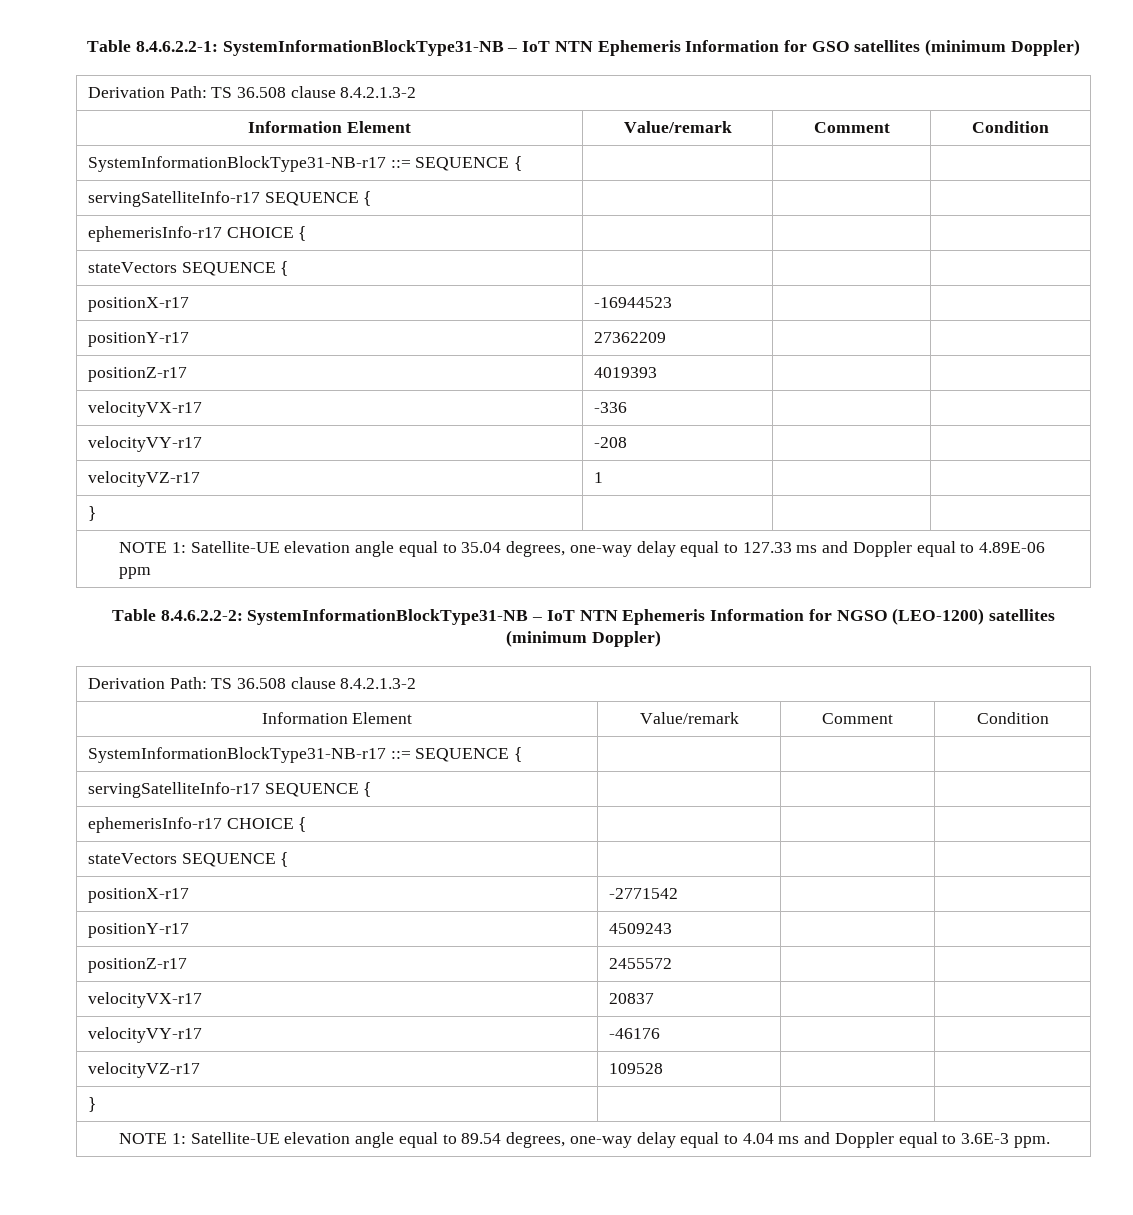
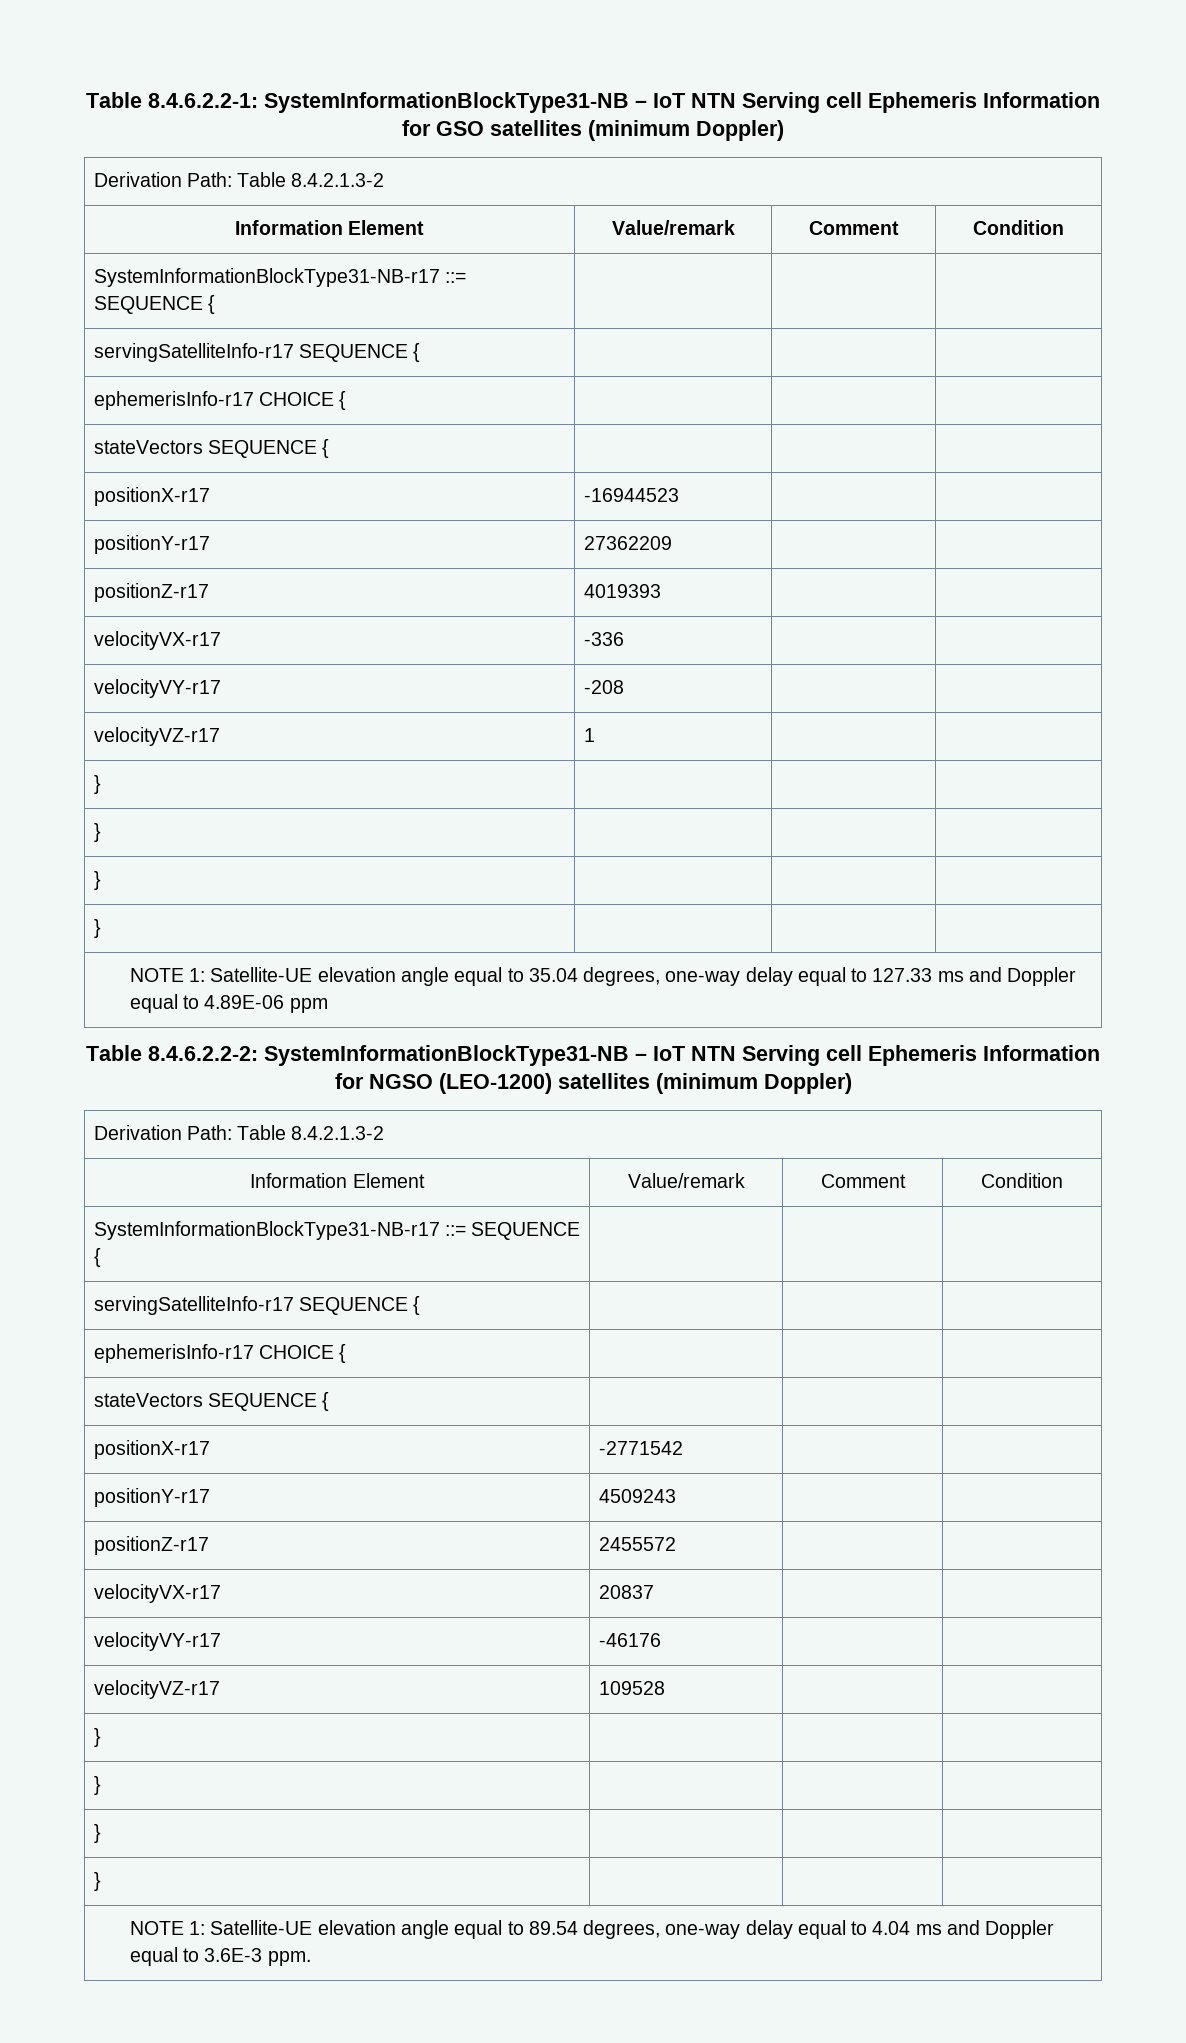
(593, 46) none -> [742,92,862,113] Serving cell
[211,86,336,98] TS 36.508 clause -> [237,172,287,187] Table
(96, 513) none -> [93,823,101,842] [93,871,101,890] [93,919,101,938] // } | | | // } | | | // } | | |
(618, 615) none -> [742,1045,862,1066] Serving cell
[211,677,336,689] TS 36.508 clause -> [237,1125,287,1140] Table
(96, 1104) none -> [93,1776,101,1795] [93,1824,101,1843] [93,1872,101,1891] // } | | | // } | | | // } | | |

